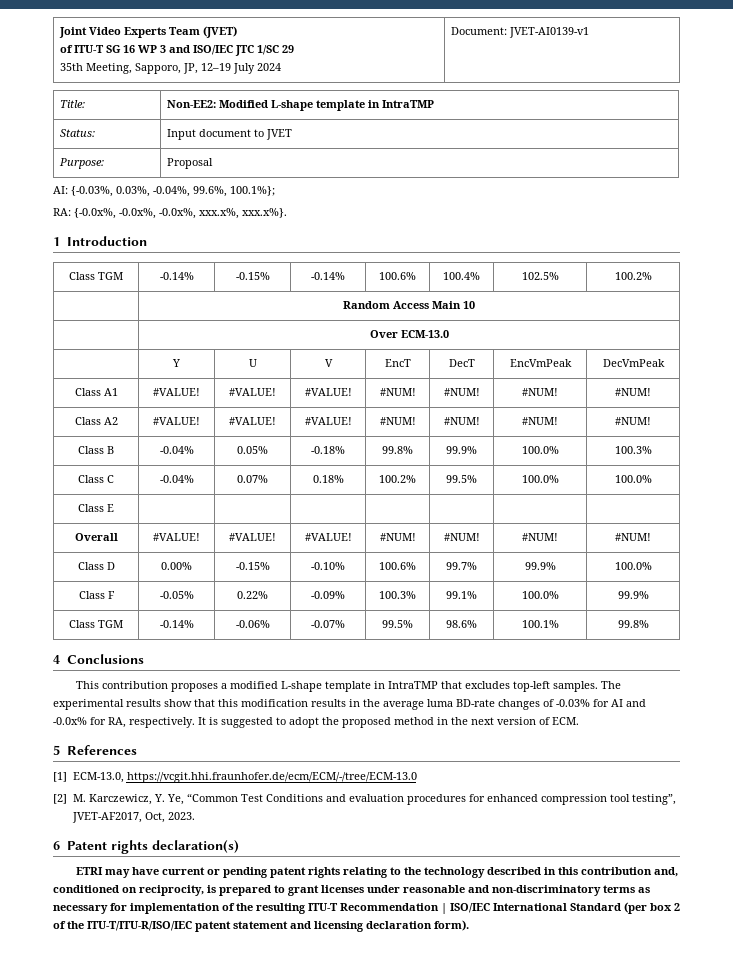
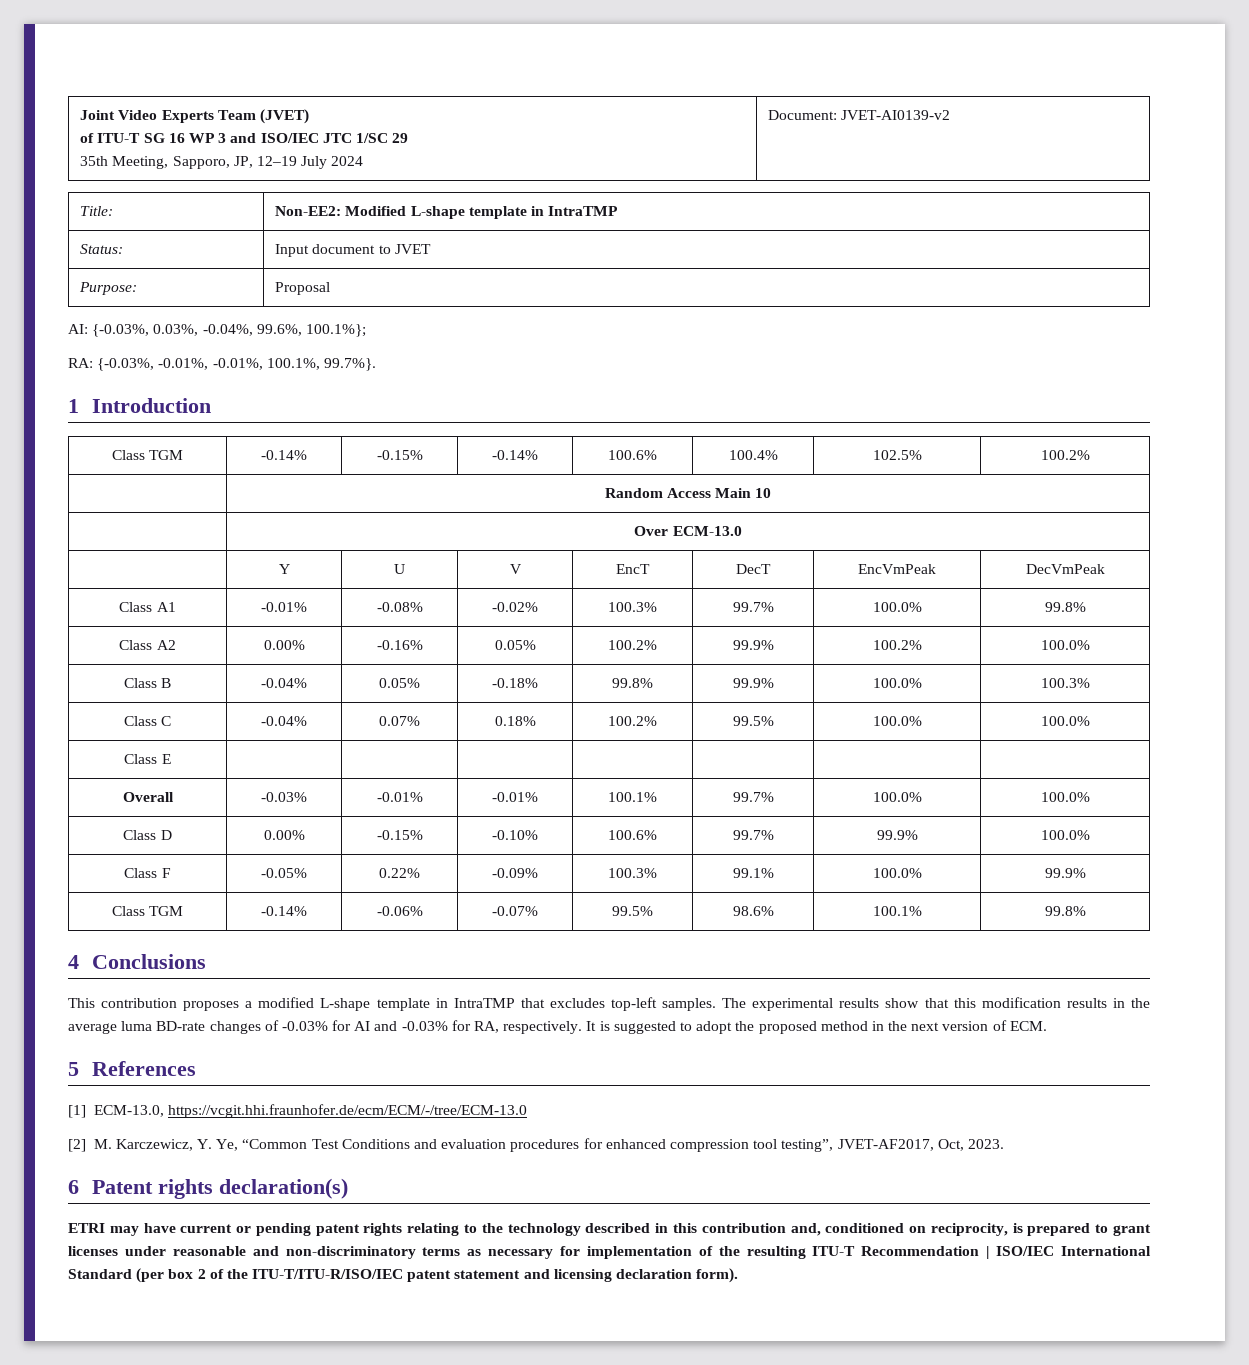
[509,27,590,38] JVET-AI0139-v1 -> [841,110,951,120] JVET-AI0139-v2
[74,208,287,219] {-0.0x%, -0.0x%, -0.0x%, xxx.x%, xxx.x%}. -> [97,358,376,371] {-0.03%, -0.01%, -0.01%, 100.1%, 99.7%}.
[153,388,200,396] [229,388,276,396] [304,388,352,396] [379,388,416,396] [443,388,480,396] [522,388,558,396] [615,388,651,396] [74,417,118,425] [153,417,200,425] [229,417,276,425] [304,417,352,425] [379,417,416,425] [443,417,480,425] [522,417,558,425] [615,417,651,425] #VALUE! | #VALUE! | #VALUE! | #NUM! | #NUM! | #NUM! | #NUM! // Class A2 | #VALUE! | #VALUE! | #VALUE! | #NUM! | #NUM! | #NUM! | #NUM! -> [261,602,307,612] [376,602,423,612] [492,602,538,612] [608,602,657,612] [732,602,774,612] [872,602,922,612] [1044,602,1086,612] [119,640,176,650] [263,640,305,650] [376,640,423,650] [494,640,536,650] [608,640,657,650] [732,640,774,650] [872,640,922,650] [1040,640,1090,650] -0.01% | -0.08% | -0.02% | 100.3% | 99.7% | 100.0% | 99.8% // Class A2 | 0.00% | -0.16% | 0.05% | 100.2% | 99.9% | 100.2% | 100.0%
[153,533,200,541] [229,533,276,541] [304,533,352,541] [379,533,416,541] [443,533,480,541] [522,533,558,541] [615,533,651,541] #VALUE! | #VALUE! | #VALUE! | #NUM! | #NUM! | #NUM! | #NUM! -> [261,792,307,802] [376,792,423,802] [492,792,538,802] [608,792,657,802] [732,792,774,802] [872,792,922,802] [1040,792,1090,802] -0.03% | -0.01% | -0.01% | 100.1% | 99.7% | 100.0% | 100.0%
[53,717,87,725] -0.0x% -> [401,1021,448,1031] -0.03%

